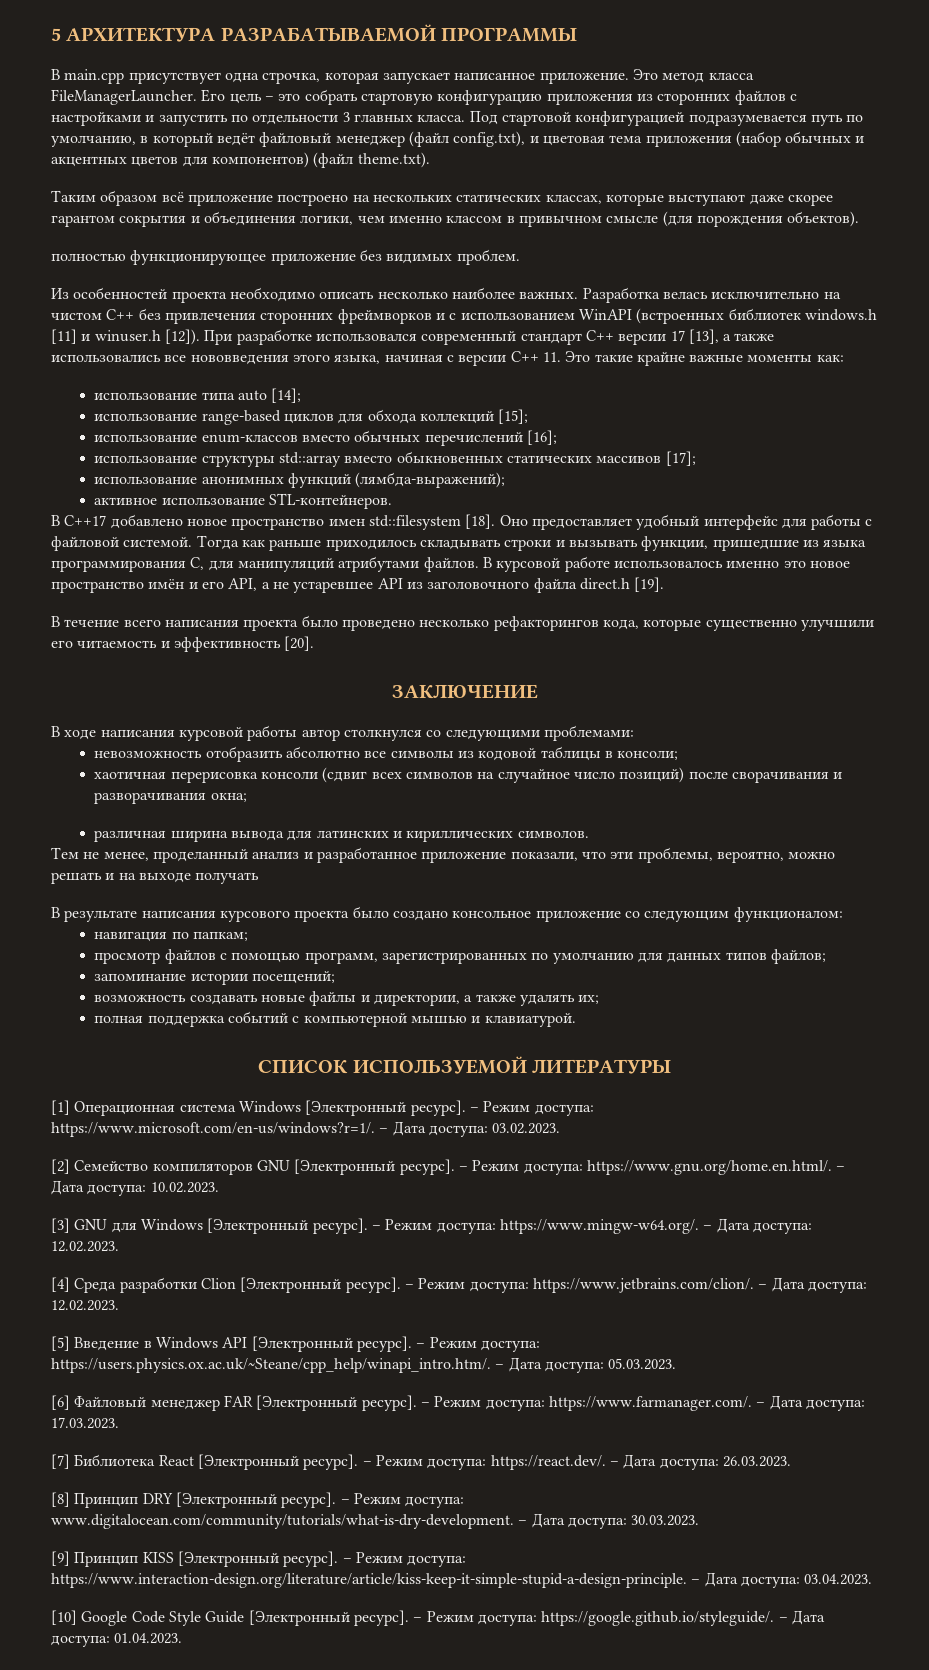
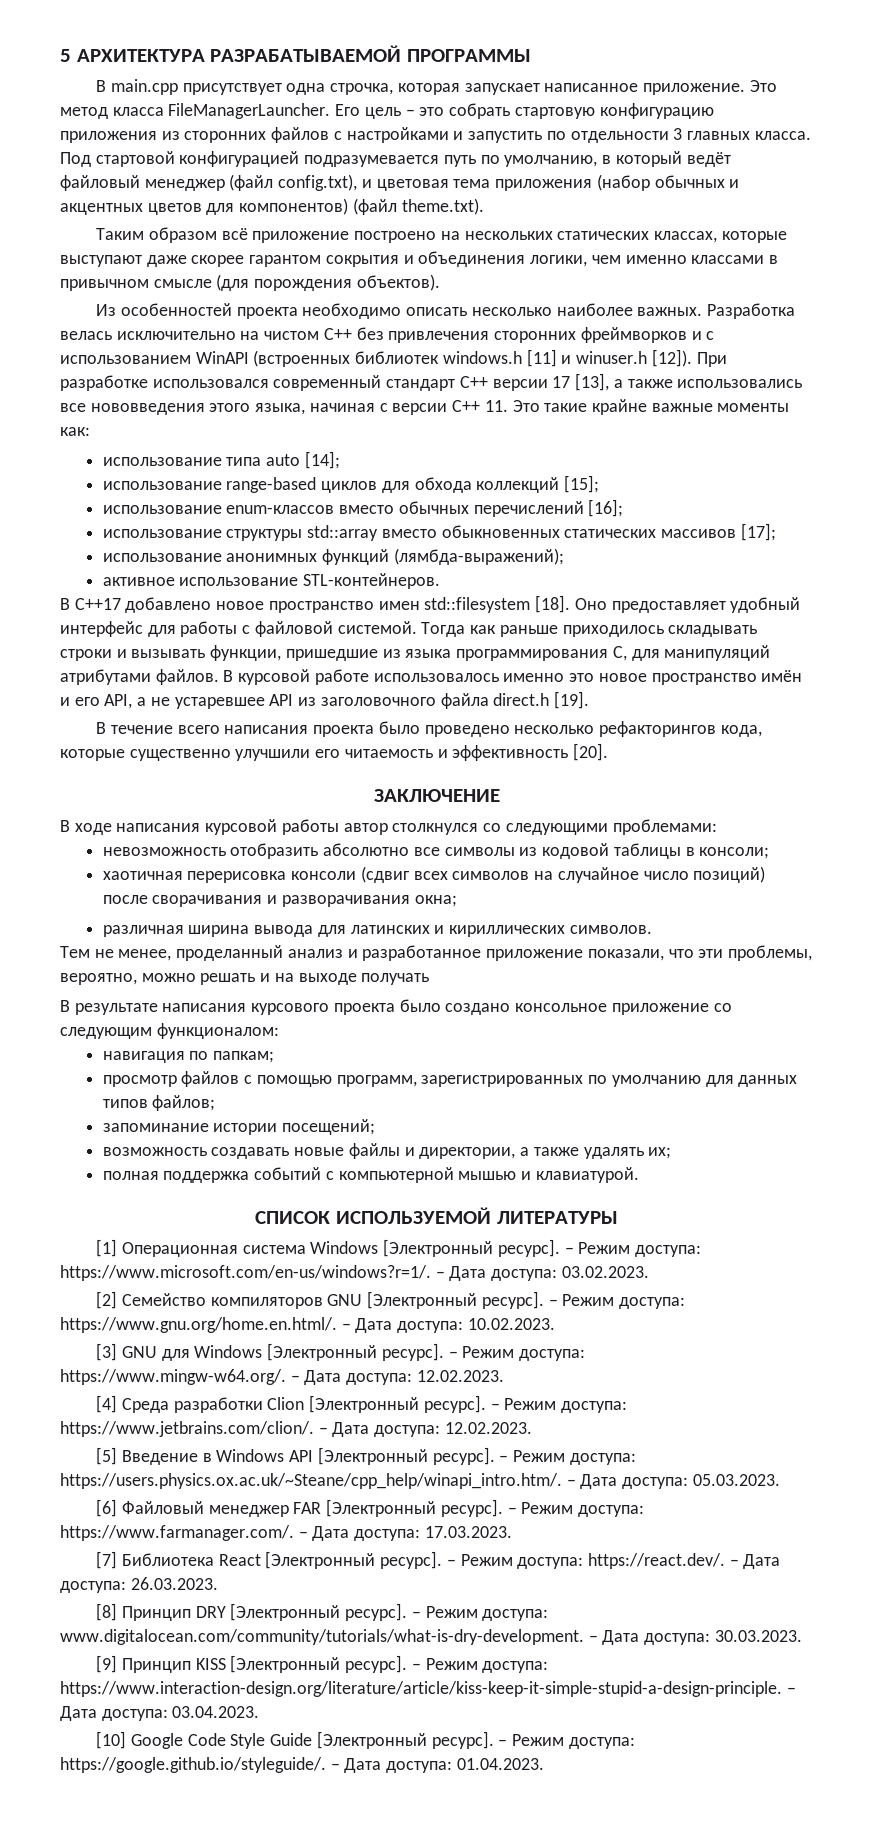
[446,215,503,223] классом -> [691,255,765,264] классами
[51,249,520,265] // полностью функционирующее приложение без видимых проблем. -> (440, 282) none

